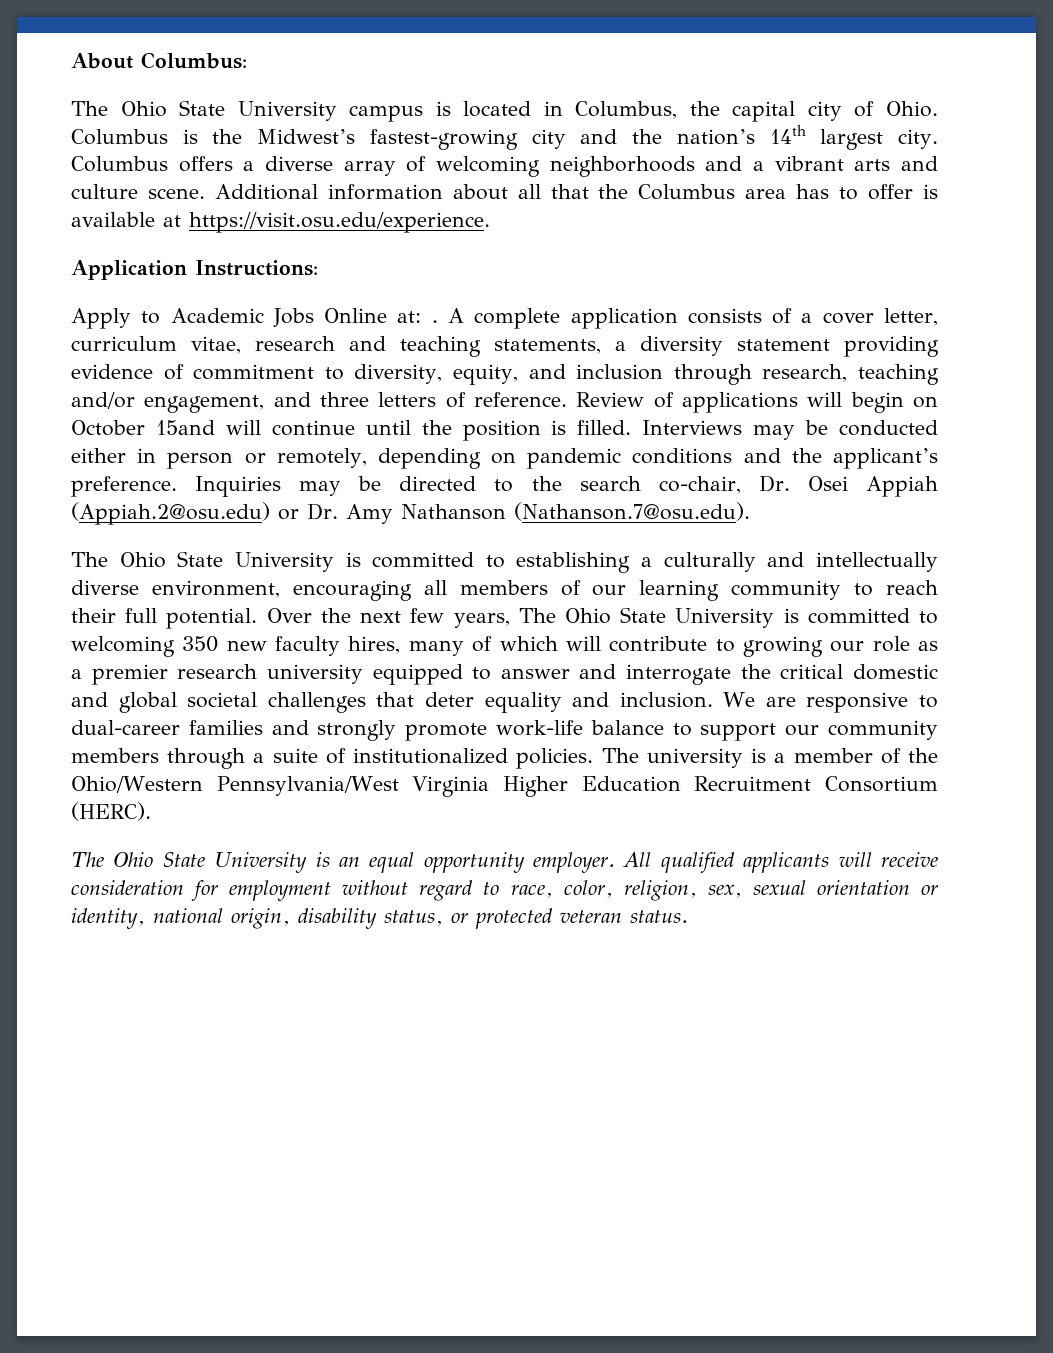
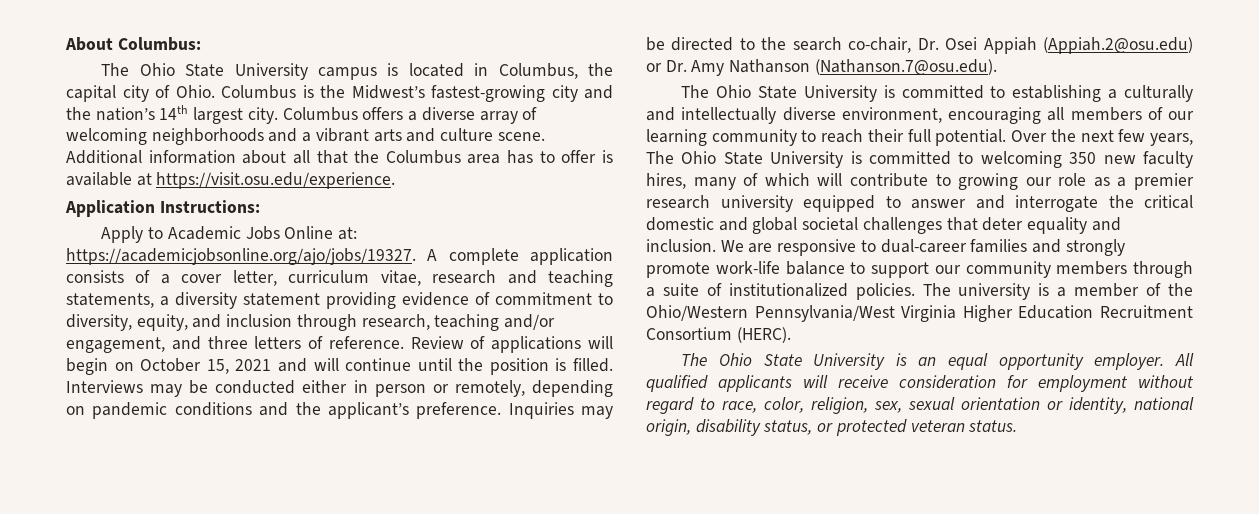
[431,320,438,323] . -> [66,248,416,265] https://academicjobsonline.org/ajo/jobs/19327.
[155,420,215,435] 15and -> [206,358,307,374] 15, 2021 and

